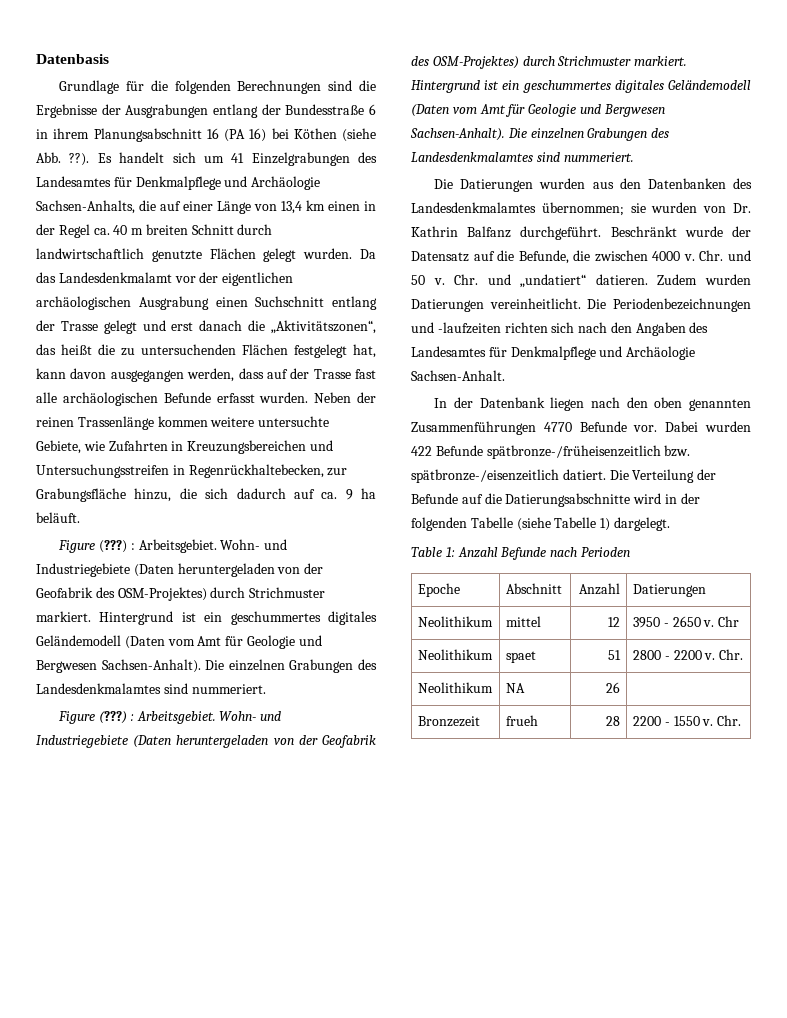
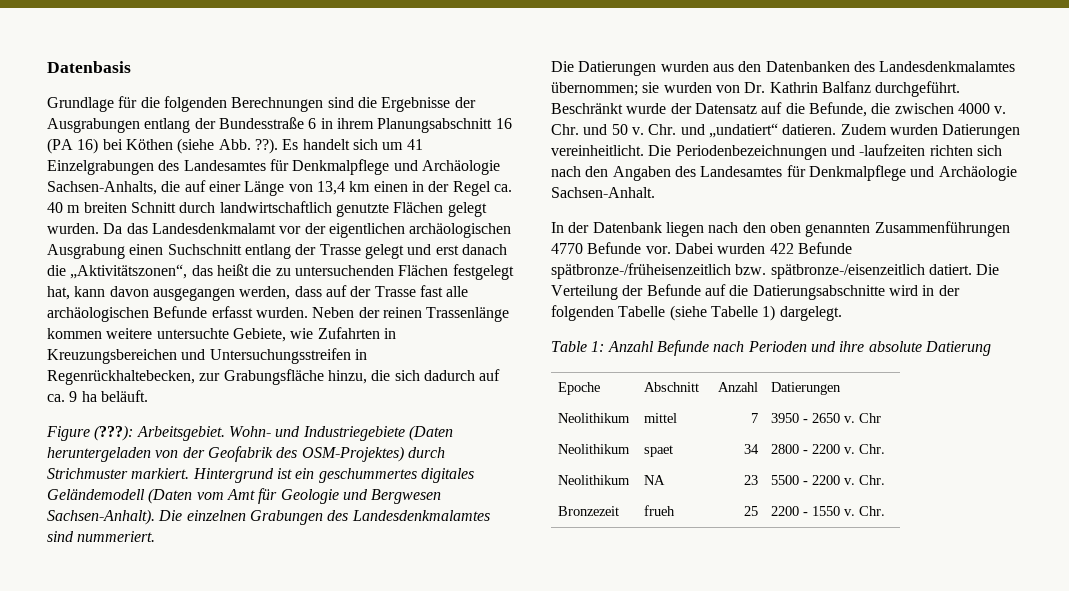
[98,539,288,553] [36,563,324,577] [36,587,326,601] [36,611,377,625] [36,635,322,649] [36,659,377,673] [36,683,266,694] [58,711,134,724] (???) : Arbeitsgebiet. Wohn- und Industriegebiete (Daten heruntergeladen von der Geofabrik des OSM-Projektes) durch Strichmuster markiert. Hintergrund ist ein geschummertes digitales Geländemodell (Daten vom Amt für Geologie und Bergwesen Sachsen-Anhalt). Die einzelnen Grabungen des Landesdenkmalamtes sind nummeriert. // Figure (???) : -> [94,425,134,441] (???):
(630, 552) none -> [810,341,991,356] und ihre absolute Datierung
[608,617,621,627] 12 -> [750,413,758,423] 7
[608,650,622,660] 51 -> [743,444,759,454] 34
[606,682,621,693] 26 | -> [743,475,758,485] [771,475,886,485] 23 | 5500 - 2200 v. Chr.
[606,716,621,726] 28 -> [743,506,758,516] 25

